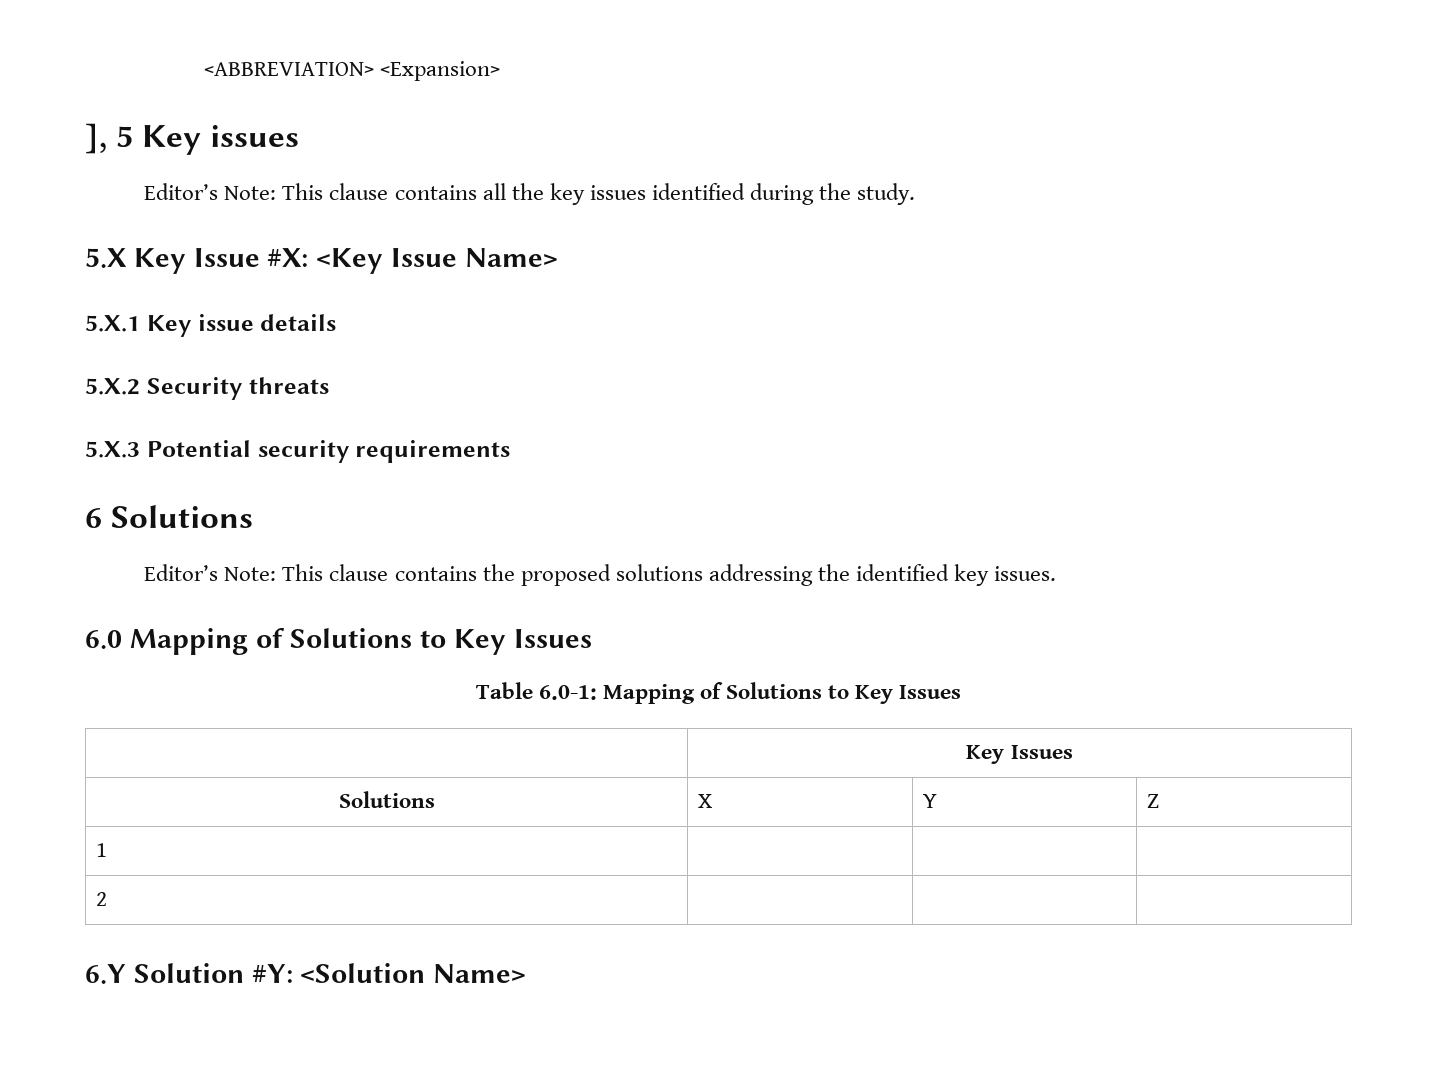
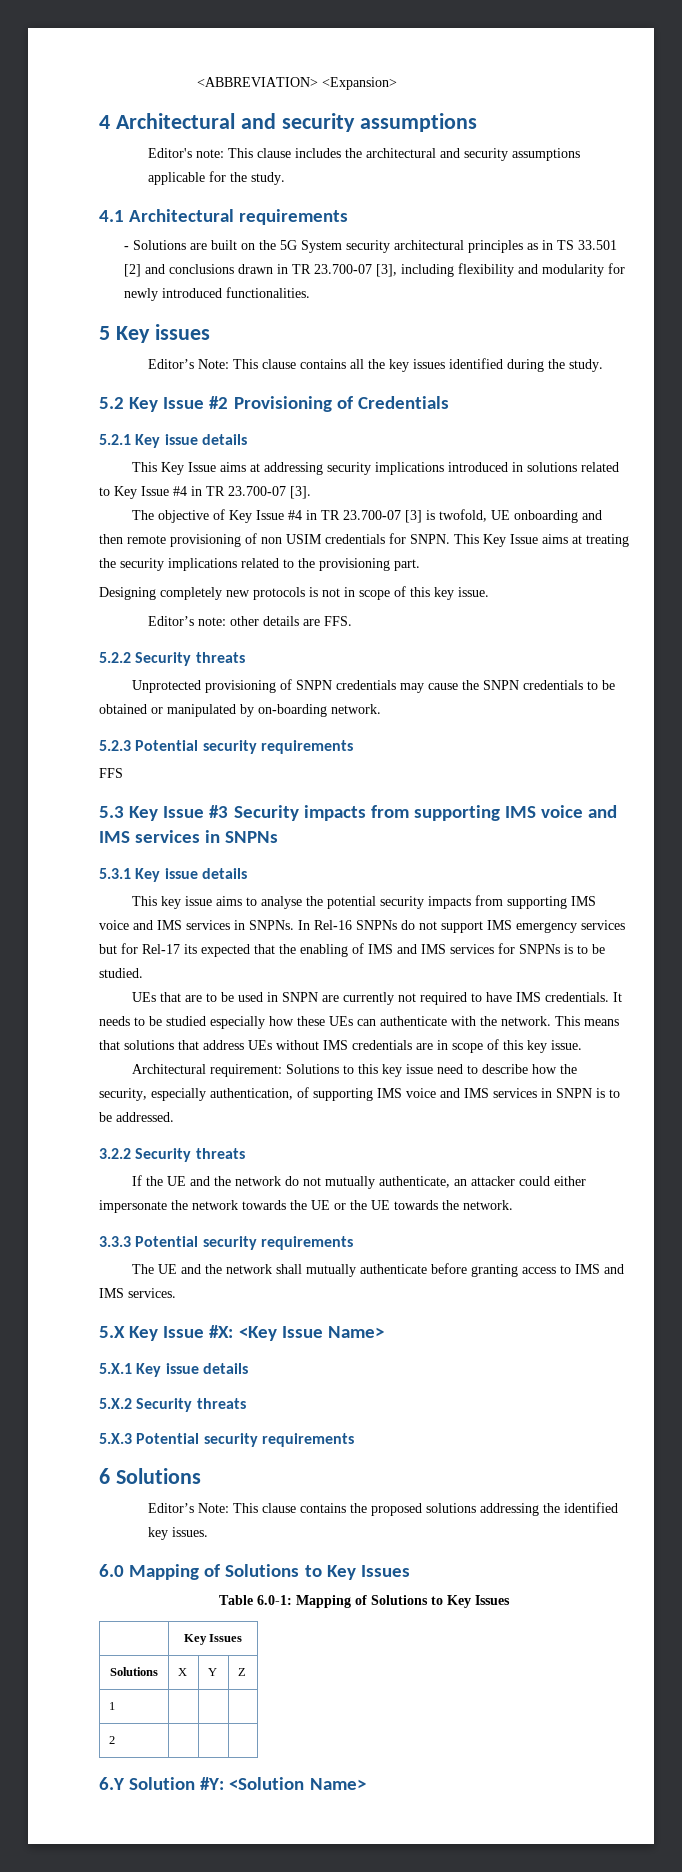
[85,123,107,154] ], -> [99,113,477,132] [148,148,581,161] [148,171,286,185] [99,209,349,225] [123,240,617,253] [123,263,625,277] [123,287,310,301] 4 Architectural and security assumptions // Editor's note: This clause includes the architectural and security assumptions applicable for the study. // 4.1 Architectural requirements // - Solutions are built on the 5G System security architectural principles as in TS 33.501 [2] and conclusions drawn in TR 23.700-07 [3], including flexibility and modularity for newly introduced functionalities. //
(916, 194) none -> [99,396,449,412] [99,434,247,448] [132,462,620,475] [99,486,311,499] [132,509,603,523] [99,533,629,547] [99,558,420,571] [99,586,489,600] [148,616,353,626] [99,652,245,666] [132,679,616,693] [99,704,381,717] [99,740,353,754] [99,768,123,778] [99,805,618,821] [99,830,279,843] [99,868,247,882] [132,895,597,909] [99,920,625,933] [99,943,605,957] [99,968,143,978] [132,992,623,1005] [99,1016,619,1029] [99,1039,582,1053] [132,1064,578,1077] [99,1087,620,1101] [99,1112,174,1122] [99,1148,245,1162] [132,1175,587,1189] [99,1200,513,1213] [99,1236,353,1250] [132,1263,625,1277] [99,1288,176,1298] // 5.2 Key Issue #2 Provisioning of Credentials // 5.2.1 Key issue details // This Key Issue aims at addressing security implications introduced in solutions related to Key Issue #4 in TR 23.700-07 [3]. // The objective of Key Issue #4 in TR 23.700-07 [3] is twofold, UE onboarding and then remote provisioning of non USIM credentials for SNPN. This Key Issue aims at treating the security implications related to the provisioning part. // Designing completely new protocols is not in scope of this key issue. // Editor’s note: other details are FFS. // 5.2.2 Security threats // Unprotected provisioning of SNPN credentials may cause the SNPN credentials to be obtained or manipulated by on-boarding network. // 5.2.3 Potential security requirements // FFS // 5.3 Key Issue #3 Security impacts from supporting IMS voice and IMS services in SNPNs // 5.3.1 Key issue details // This key issue aims to analyse the potential security impacts from supporting IMS voice and IMS services in SNPNs. In Rel-16 SNPNs do not support IMS emergency services but for Rel-17 its expected that the enabling of IMS and IMS services for SNPNs is to be studied. // UEs that are to be used in SNPN are currently not required to have IMS credentials. It needs to be studied especially how these UEs can authenticate with the network. This means that solutions that address UEs without IMS credentials are in scope of this key issue. // Architectural requirement: Solutions to this key issue need to describe how the security, especially authentication, of supporting IMS voice and IMS services in SNPN is to be addressed. // 3.2.2 Security threats // If the UE and the network do not mutually authenticate, an attacker could either impersonate the network towards the UE or the UE towards the network. // 3.3.3 Potential security requirements // The UE and the network shall mutually authenticate before granting access to IMS and IMS services.

